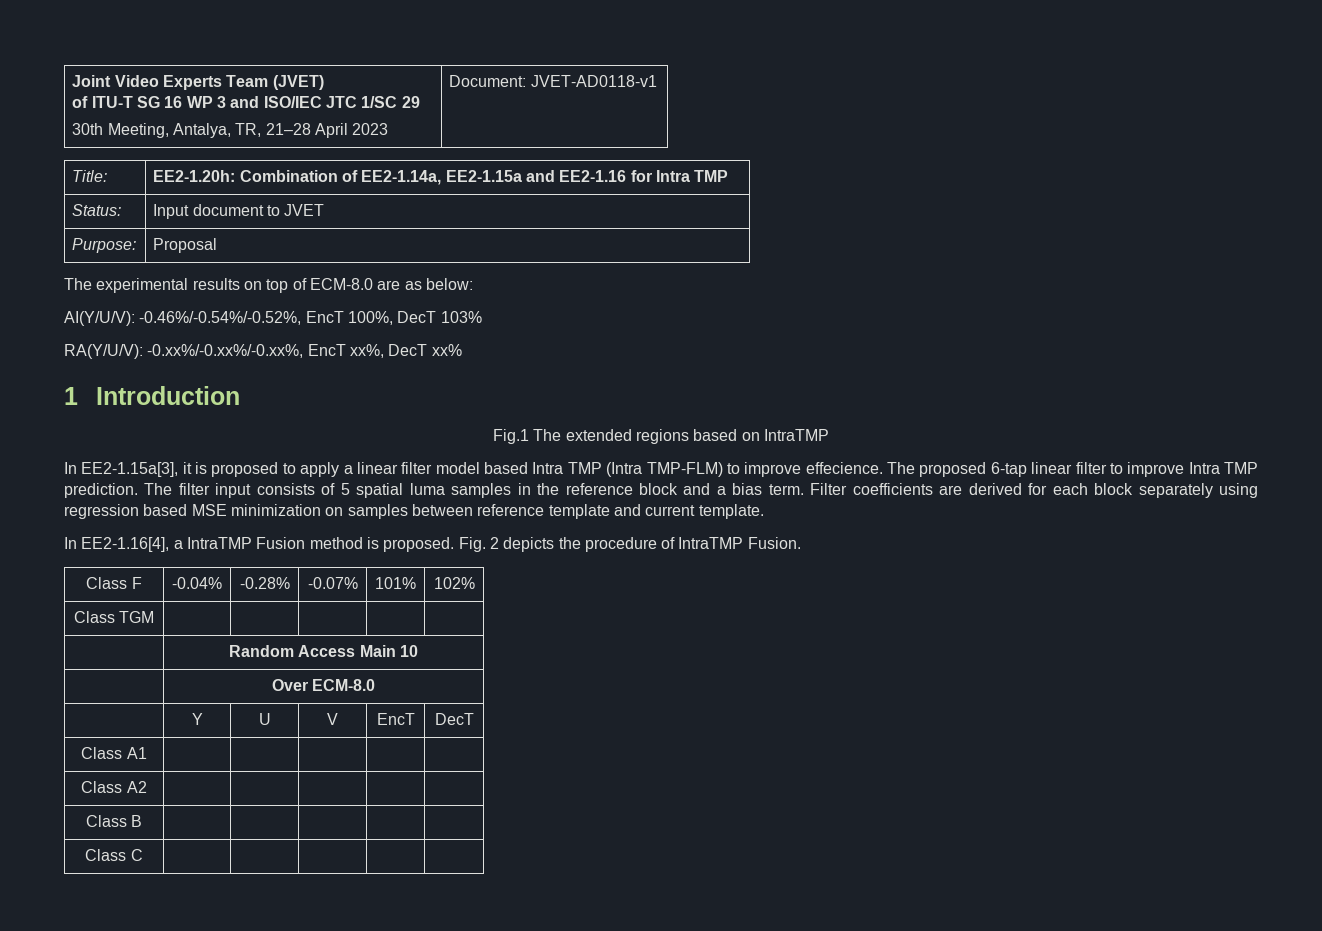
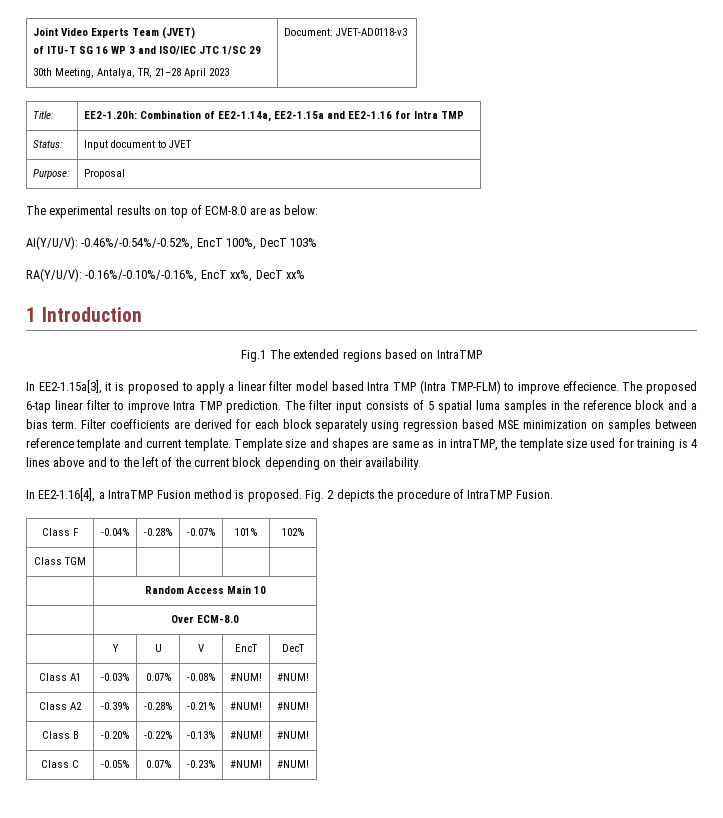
[530,75,657,87] JVET-AD0118-v1 -> [335,28,407,36] JVET-AD0118-v3
[147,344,304,358] -0.xx%/-0.xx%/-0.xx%, -> [85,270,198,282] -0.16%/-0.10%/-0.16%,
(764, 511) none -> [233,438,698,451] [26,457,421,470] Template size and shapes are same as in intraTMP, the template size used for training is 4 lines above and to the left of the current block depending on their availability.
[81,781,147,793] [85,815,143,827] [85,849,143,861] | | | | // Class A2 | | | | | // Class B | | | | | // Class C | | | | | -> [101,673,129,681] [145,673,171,681] [187,673,215,681] [230,673,262,681] [277,673,309,681] [39,702,82,710] [101,702,129,710] [144,702,172,710] [187,702,215,710] [230,702,262,710] [277,702,309,710] [41,731,79,739] [101,731,129,739] [144,731,172,739] [187,731,215,739] [230,731,262,739] [277,731,309,739] [41,760,79,768] [101,760,129,768] [145,760,171,768] [187,760,215,768] [230,760,262,768] [277,760,309,768] -0.03% | 0.07% | -0.08% | #NUM! | #NUM! // Class A2 | -0.39% | -0.28% | -0.21% | #NUM! | #NUM! // Class B | -0.20% | -0.22% | -0.13% | #NUM! | #NUM! // Class C | -0.05% | 0.07% | -0.23% | #NUM! | #NUM!

